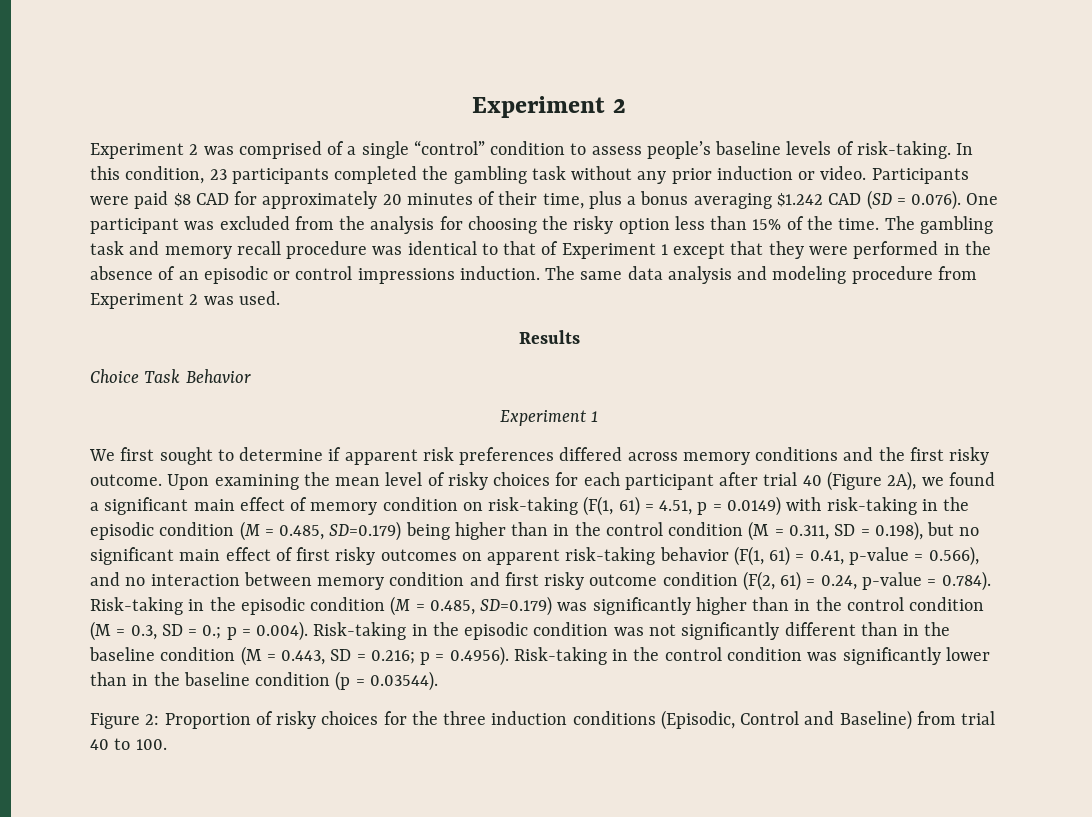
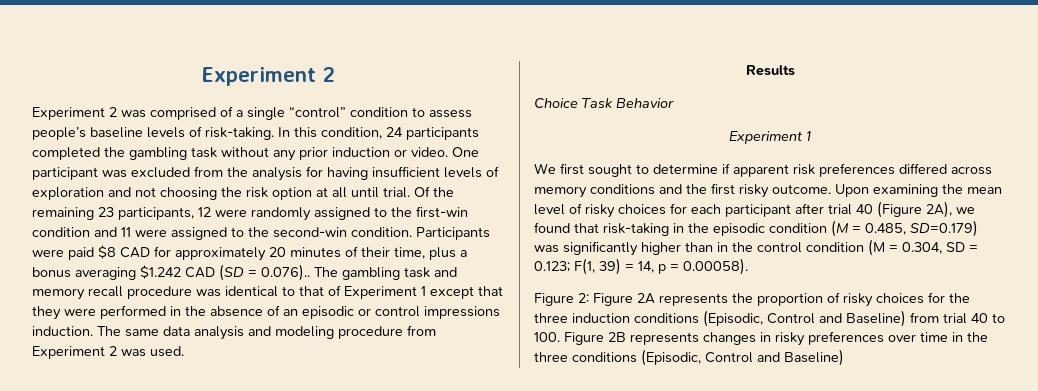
[209,169,227,180] 23 -> [386,127,403,137] 24
(867, 173) none -> [452,147,479,157] [32,166,499,181] [32,186,454,200] [32,206,468,221] [32,227,412,240] One participant was excluded from the analysis for having insufficient levels of exploration and not choosing the risk option at all until trial. Of the remaining 23 participants, 12 were randomly assigned to the first-win condition and 11 were assigned to the second-win condition.
[911,190,999,210] [90,216,880,234] 0.076). One participant was excluded from the analysis for choosing the risky option less than 15% of the time. -> [261,264,310,281] 0.076)..
[90,496,970,516] [90,521,980,541] [90,546,979,566] [90,571,991,591] [90,597,183,615] a significant main effect of memory condition on risk-taking (F(1, 61) = 4.51, p = 0.0149) with risk-taking in the episodic condition (M = 0.485, SD=0.179) being higher than in the control condition (M = 0.311, SD = 0.198), but no significant main effect of first risky outcomes on apparent risk-taking behavior (F(1, 61) = 0.41, p-value = 0.566), and no interaction between memory condition and first risky outcome condition (F(2, 61) = 0.24, p-value = 0.784). Risk-taking -> [574,223,669,236] that risk-taking
[130,621,951,641] [89,646,990,666] [90,671,438,691] [90,713,251,729] 0.3, SD = 0.; p = 0.004). Risk-taking in the episodic condition was not significantly different than in the baseline condition (M = 0.443, SD = 0.216; p = 0.4956). Risk-taking in the control condition was significantly lower than in the baseline condition (p = 0.03544). // Figure 2: Proportion -> [902,242,978,254] [534,258,748,275] [534,293,823,306] 0.304, SD = 0.123; F(1, 39) = 14, p = 0.00058). // Figure 2: Figure 2A represents the proportion
(167, 744) none -> [564,331,988,346] [534,349,844,366] Figure 2B represents changes in risky preferences over time in the three conditions (Episodic, Control and Baseline)

